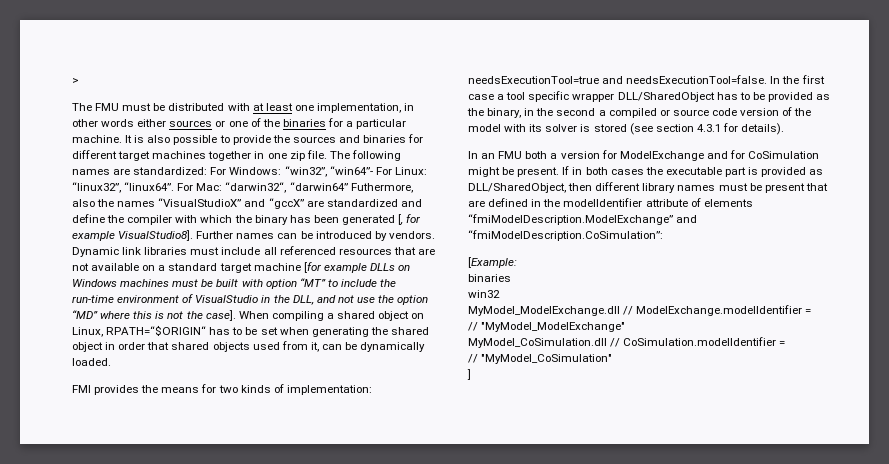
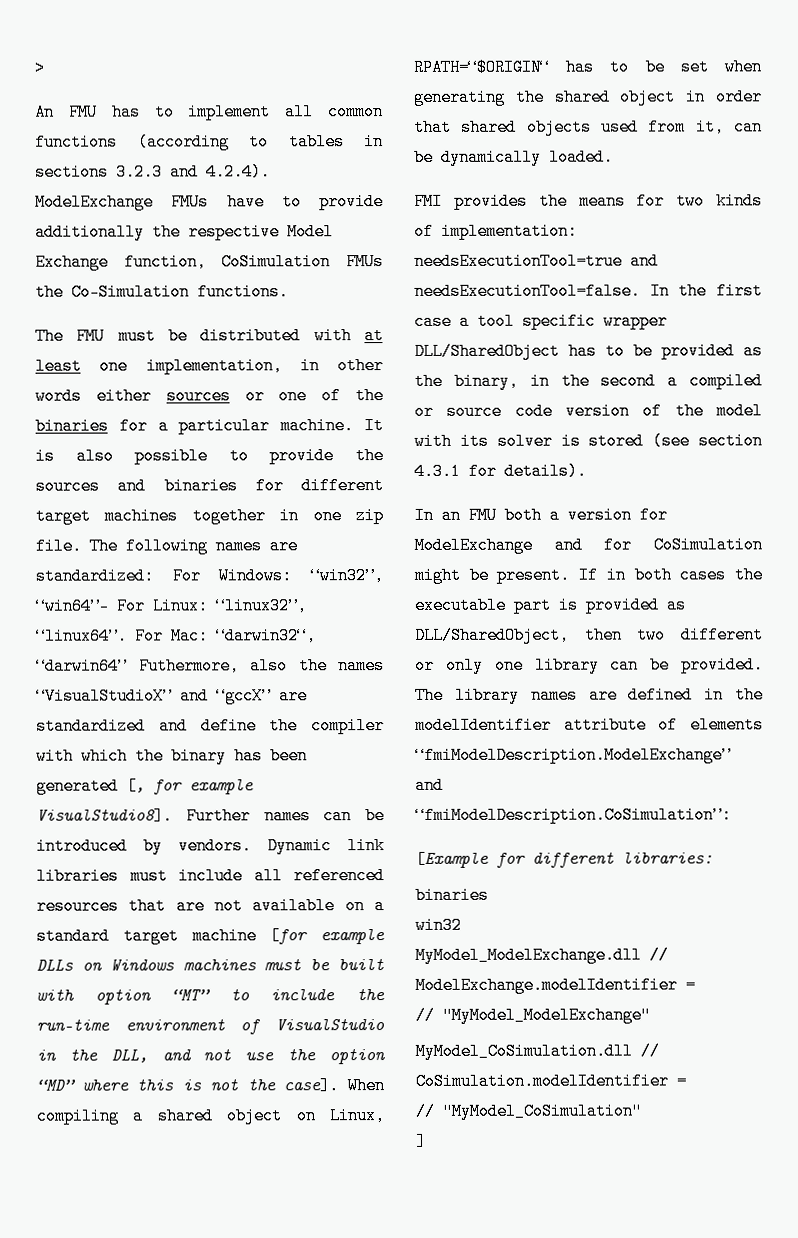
(79, 81) none -> [35,103,384,121] [35,133,384,151] [35,163,271,181] [35,193,384,211] [35,223,334,241] [35,253,385,271] [35,283,289,301] // An FMU has to implement all common functions (according to tables in sections 3.2.3 and 4.2.4). ModelExchange FMUs have to provide additionally the respective Model Exchange function, CoSimulation FMUs the Co-Simulation functions.
[595,182,828,193] different library names must be present that -> [637,626,764,644] [415,656,764,674] [415,686,578,704] two different or only one library can be provided. The library names
[468,257,517,268] [Example: -> [415,850,713,868] [Example for different libraries:

